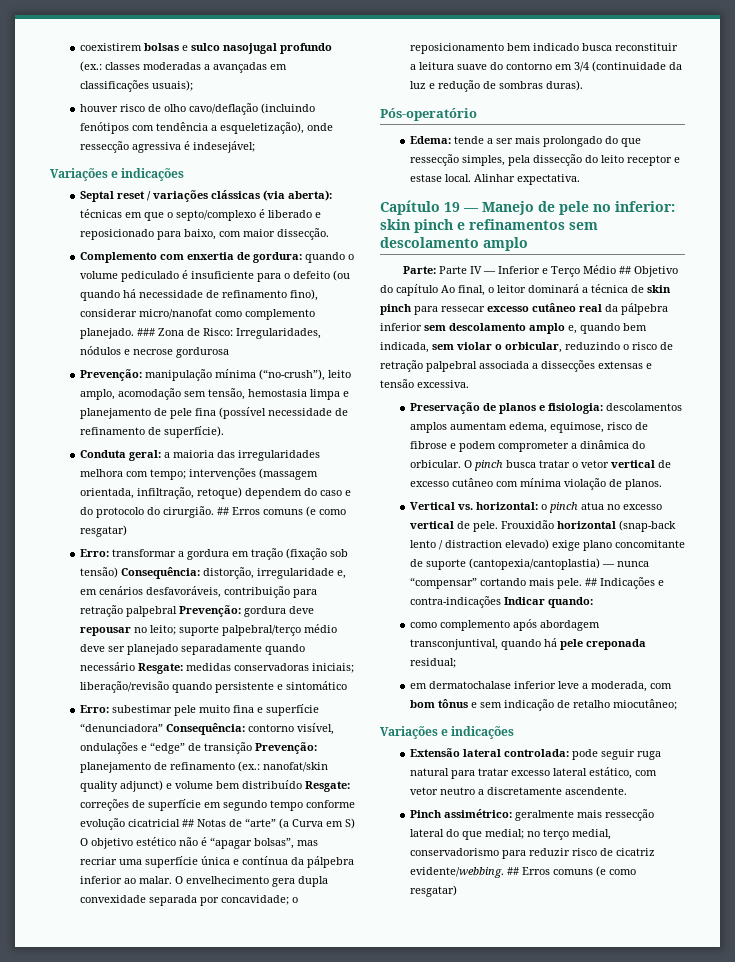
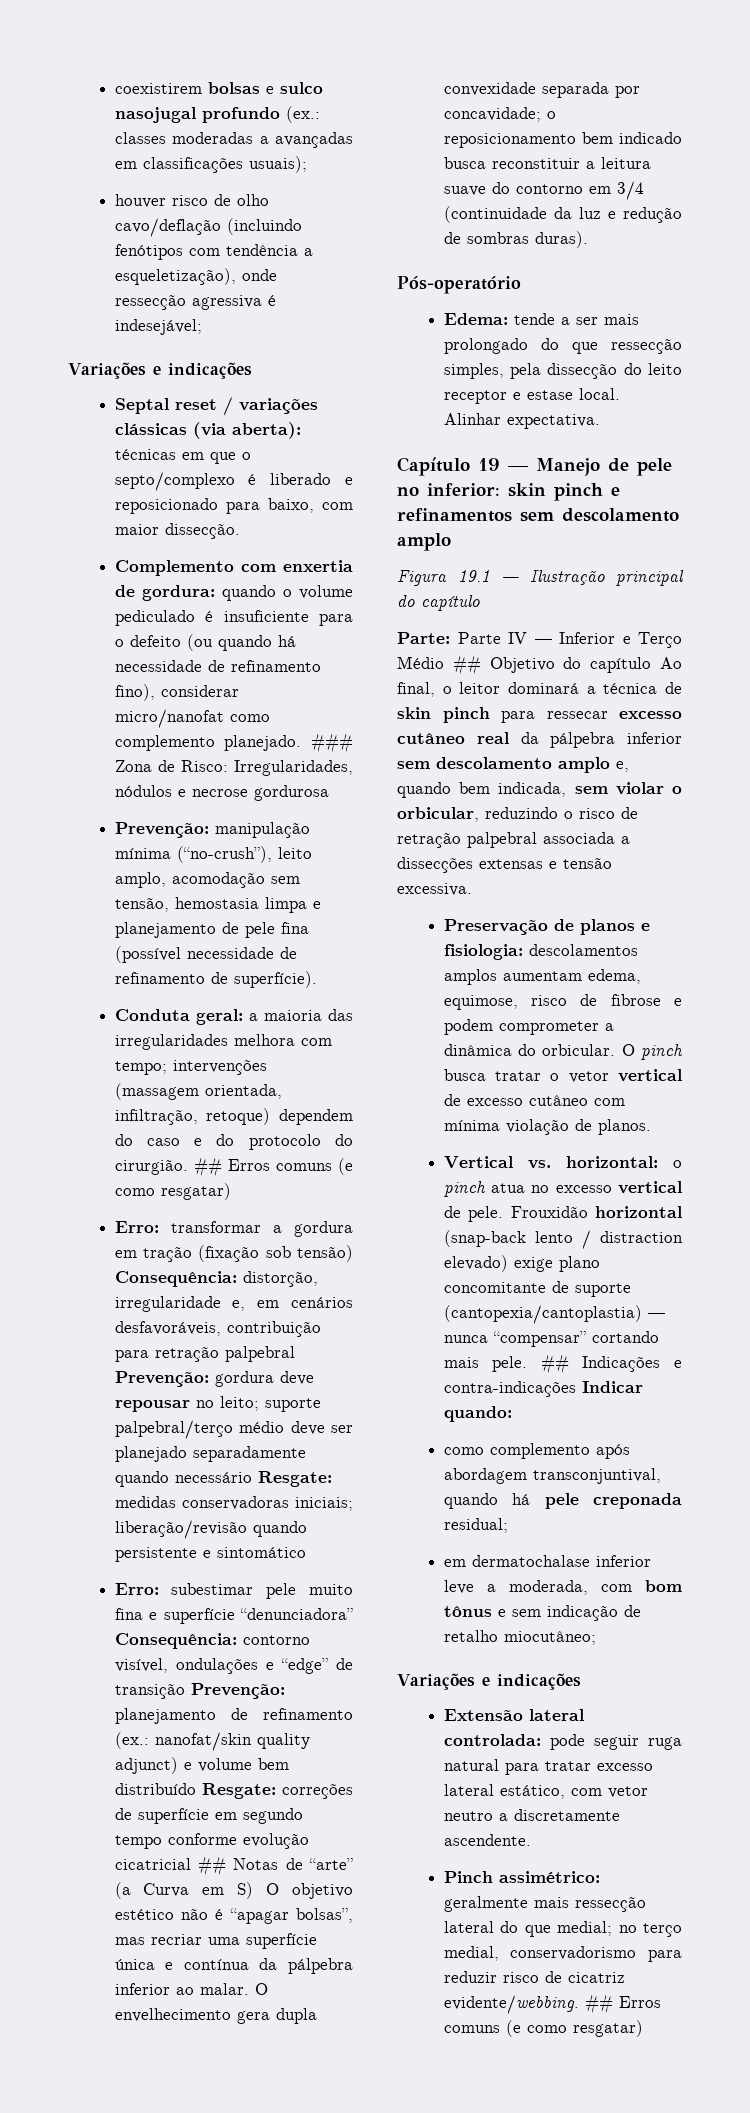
(528, 244) none -> [397,570,684,586] [397,595,480,611] // Figura 19.1 — Ilustração principal do capítulo

